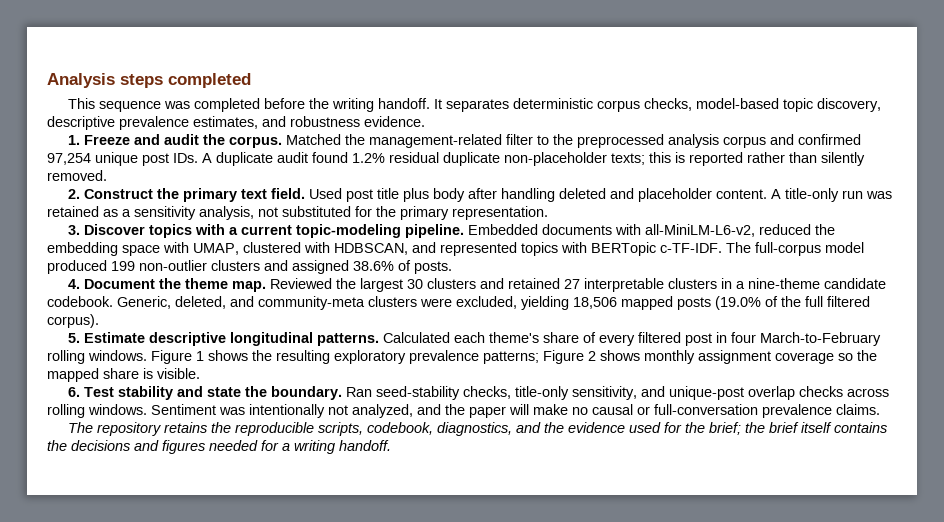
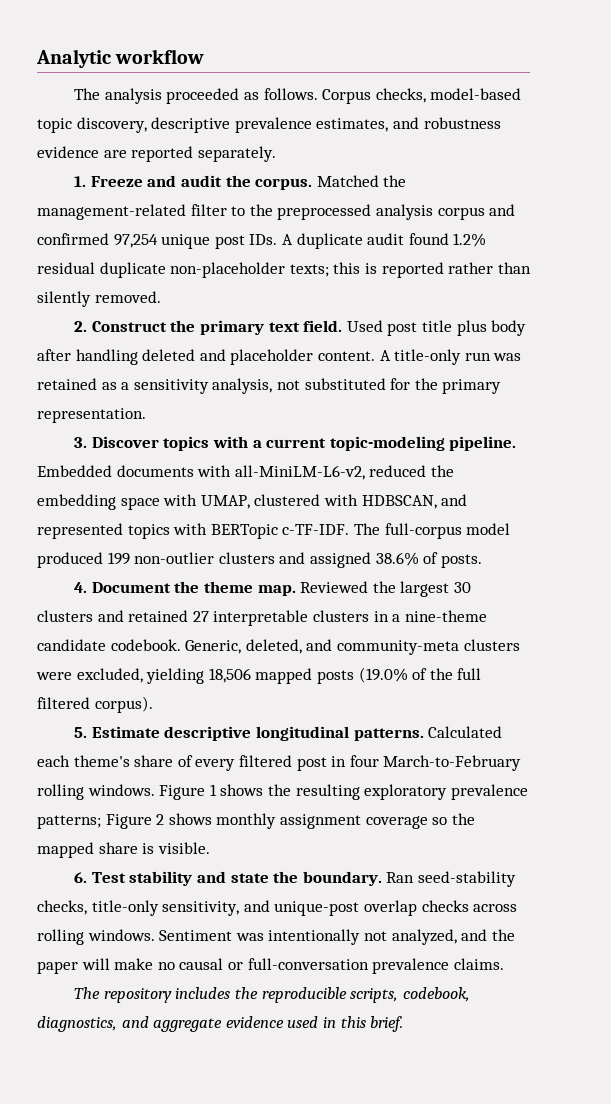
[47,73,251,88] [67,98,640,112] Analysis steps completed // This sequence was completed before the writing handoff. It separates deterministic corpus -> [36,49,205,68] [74,88,372,104] Analytic workflow // The analysis proceeded as follows. Corpus
[364,116,425,127] evidence. -> [37,146,276,162] evidence are reported separately.
[163,422,207,433] retains -> [175,987,231,999] includes
[543,422,564,433] the -> [153,1018,223,1032] aggregate
[663,422,887,435] [47,440,391,454] for the brief; the brief itself contains the decisions and figures needed for a writing handoff. -> [322,1016,404,1032] in this brief.

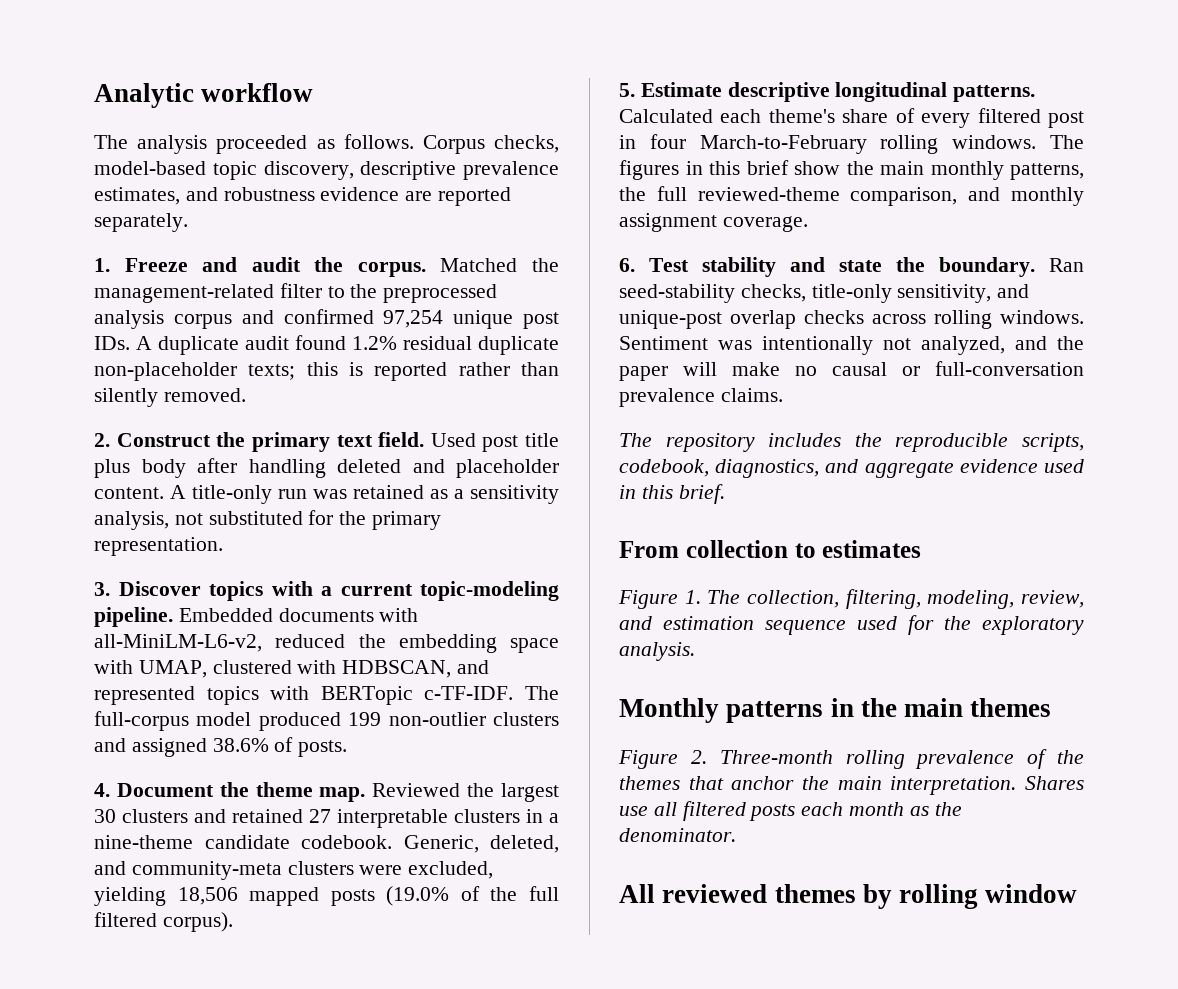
[159,784,528,800] [37,813,475,829] [37,842,210,858] Figure 1 shows the resulting exploratory prevalence patterns; Figure 2 shows monthly assignment coverage so the mapped share is visible. -> [1050,135,1084,149] [619,160,1084,180] [619,186,1084,206] [619,213,808,232] The figures in this brief show the main monthly patterns, the full reviewed-theme comparison, and monthly assignment coverage.
(404, 1024) none -> [619,540,922,558] [618,589,1084,609] [619,615,1084,635] [619,642,695,661] [619,698,1052,723] [618,749,1084,769] [619,776,1084,795] [619,801,962,821] [619,828,736,842] [619,884,1078,909] // From collection to estimates // Figure 1. The collection, filtering, modeling, review, and estimation sequence used for the exploratory analysis. // Monthly patterns in the main themes // Figure 2. Three-month rolling prevalence of the themes that anchor the main interpretation. Shares use all filtered posts each month as the denominator. // All reviewed themes by rolling window

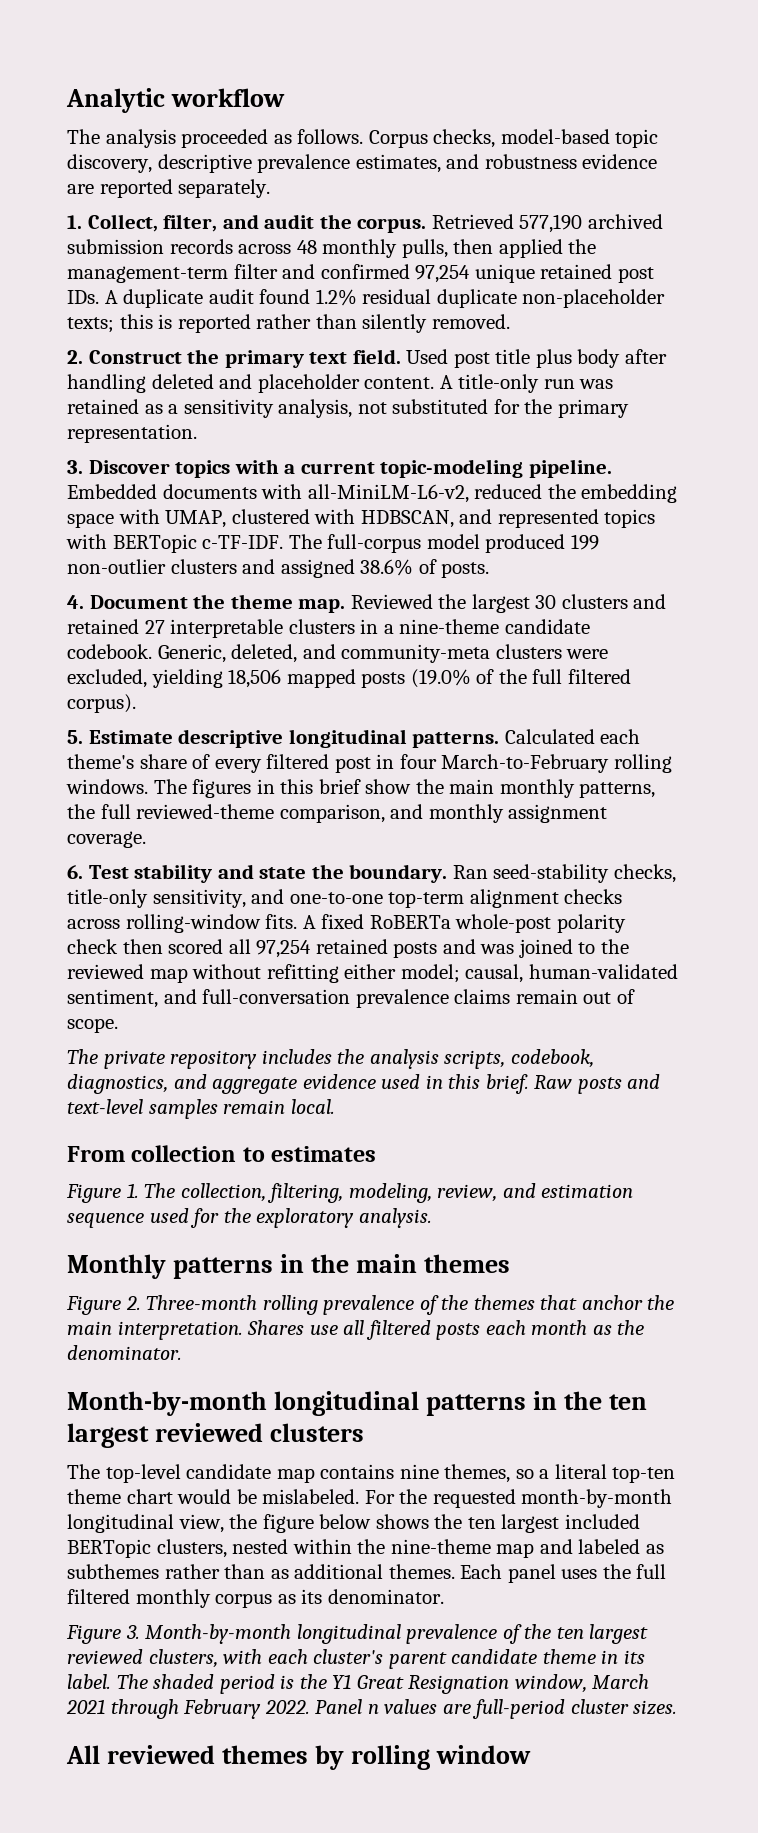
[124,258,188,272] Freeze -> [87,214,218,232] Collect, filter,
[440,258,559,272] [94,283,498,303] [94,310,232,329] Matched the management-related filter to the preprocessed analysis corpus -> [431,214,663,233] [67,239,597,258] [67,264,278,283] Retrieved 577,190 archived submission records across 48 monthly pulls, then applied the management-term filter
(514, 319) none -> [540,264,613,279] retained
[619,310,1084,329] [619,336,1084,355] [619,361,1084,381] [619,388,783,407] [619,433,652,447] unique-post overlap checks across rolling windows. Sentiment was intentionally not analyzed, and the paper will make no causal or full-conversation prevalence claims. // The -> [289,889,623,908] [67,914,626,933] [67,939,629,958] [67,964,678,983] [67,989,635,1008] [67,1018,118,1033] [67,1049,165,1069] one-to-one top-term alignment checks across rolling-window fits. A fixed RoBERTa whole-post polarity check then scored all 97,254 retained posts and was joined to the reviewed map without refitting either model; causal, human-validated sentiment, and full-conversation prevalence claims remain out of scope. // The private
[895,433,1009,452] reproducible -> [369,1049,439,1069] analysis
(725, 494) none -> [534,1074,661,1094] [67,1099,335,1119] Raw posts and text-level samples remain local.
(736, 835) none -> [67,1391,648,1416] [67,1423,365,1448] [67,1464,676,1483] [67,1489,673,1508] [67,1514,640,1533] [67,1539,664,1558] [67,1564,667,1583] [67,1589,444,1608] [66,1624,649,1644] [67,1649,645,1669] [67,1674,650,1694] [66,1699,678,1719] // Month-by-month longitudinal patterns in the ten largest reviewed clusters // The top-level candidate map contains nine themes, so a literal top-ten theme chart would be mislabeled. For the requested month-by-month longitudinal view, the figure below shows the ten largest included BERTopic clusters, nested within the nine-theme map and labeled as subthemes rather than as additional themes. Each panel uses the full filtered monthly corpus as its denominator. // Figure 3. Month-by-month longitudinal prevalence of the ten largest reviewed clusters, with each cluster's parent candidate theme in its label. The shaded period is the Y1 Great Resignation window, March 2021 through February 2022. Panel n values are full-period cluster sizes.

